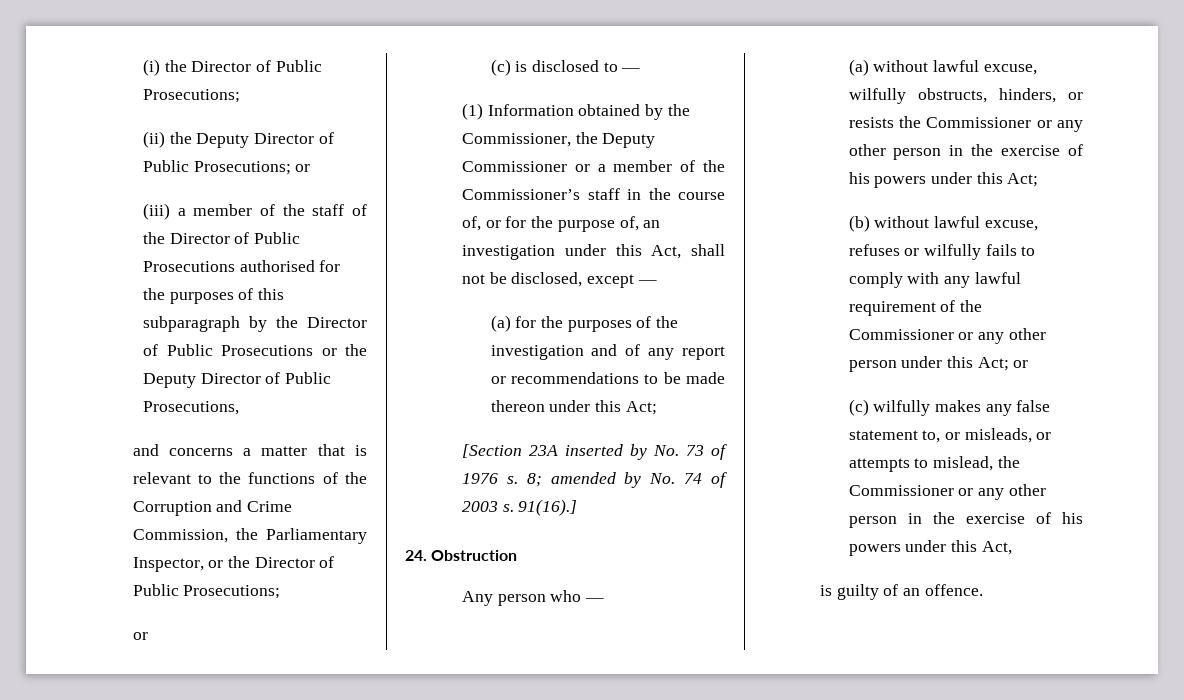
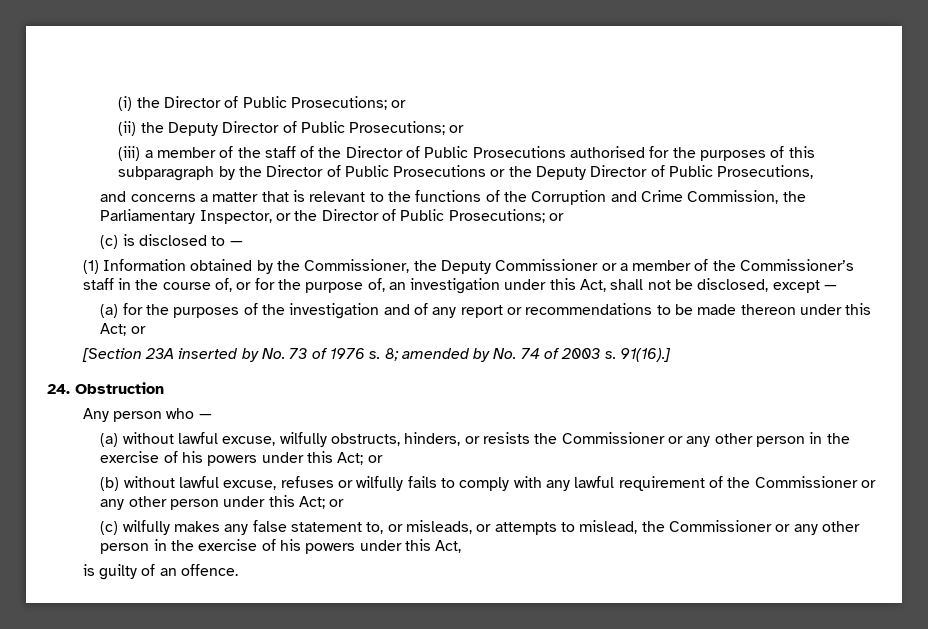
(240, 96) none -> [391,100,407,108] or
(281, 592) // -> (545, 216) none
(657, 408) none -> [130,326,146,334] or
(1039, 180) none -> [367,455,383,463] or

